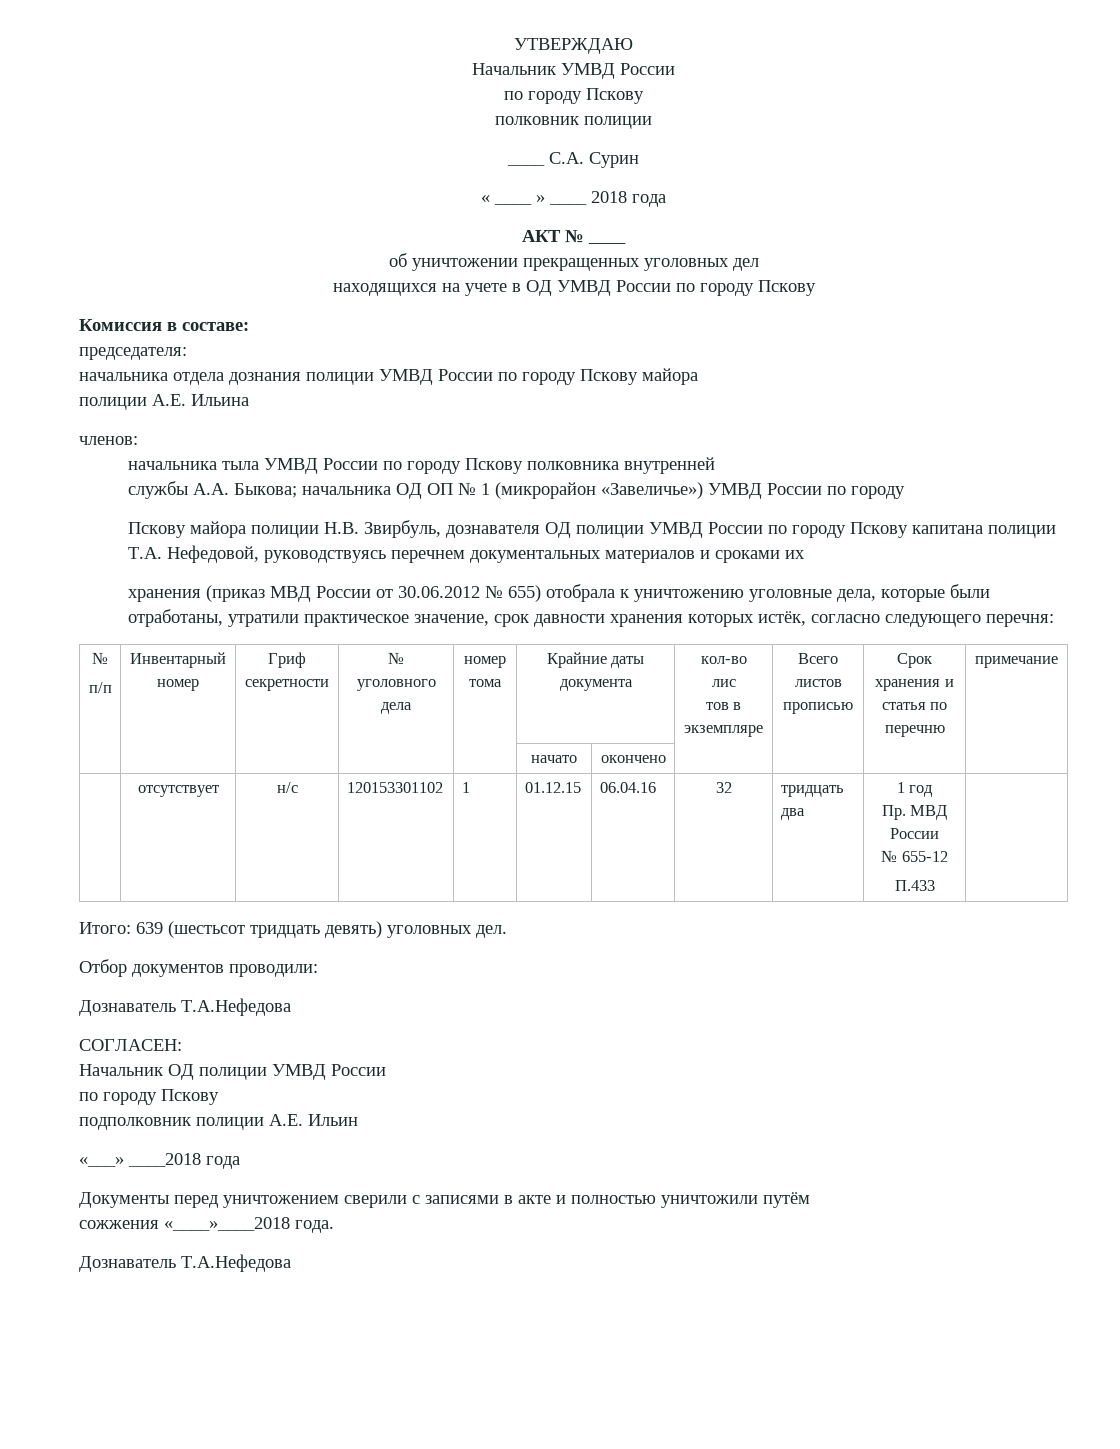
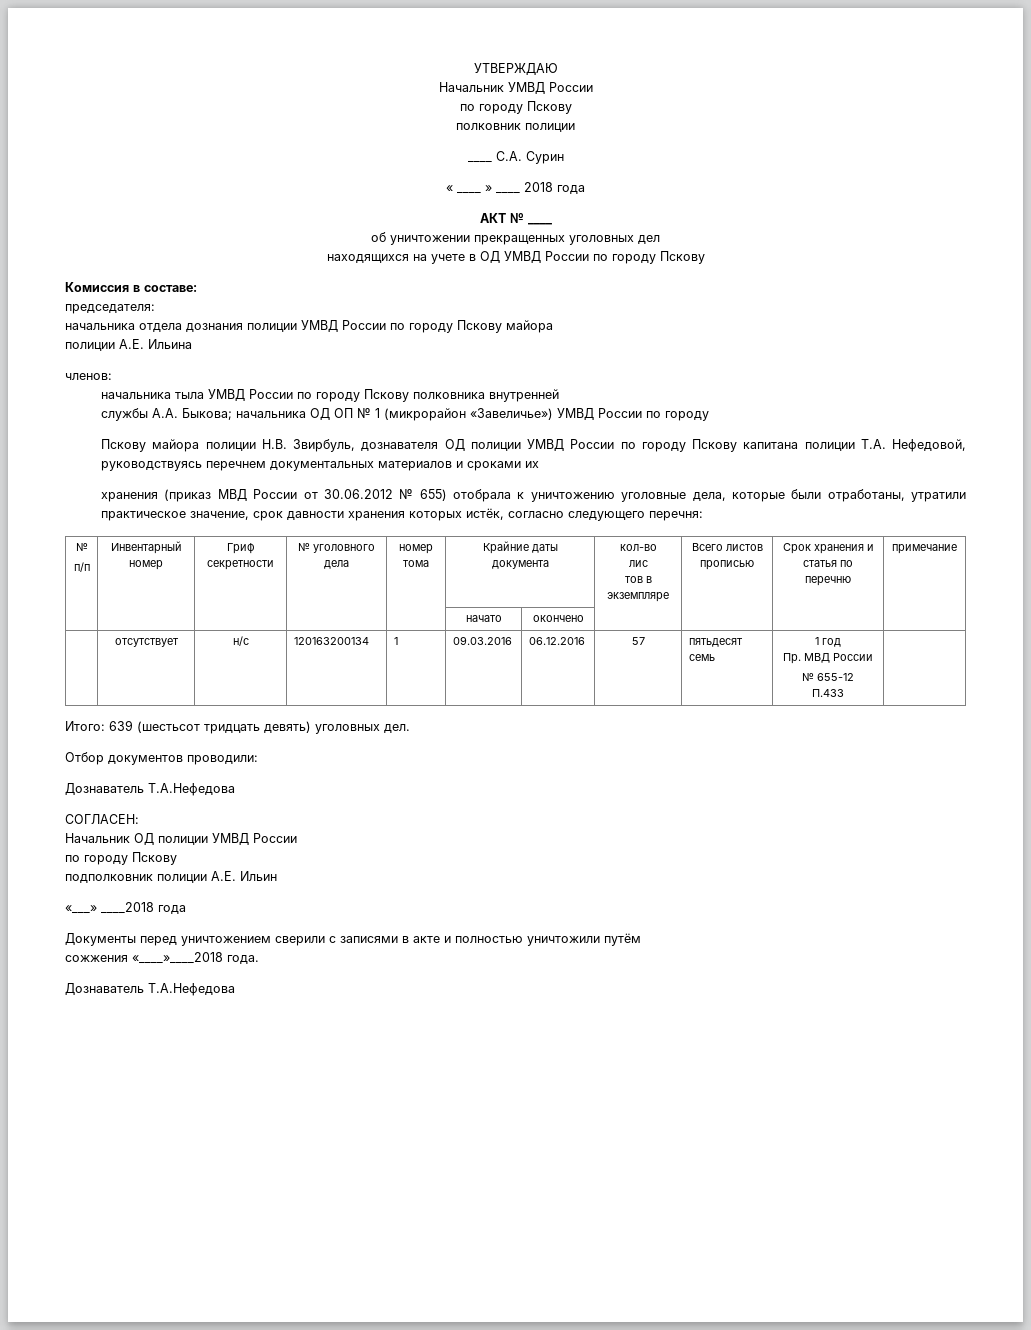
[346,782,443,793] [461,782,470,793] [524,782,581,793] [599,782,656,793] [715,782,732,793] [780,785,844,797] [780,808,805,820] 120153301102 | 1 | 01.12.15 | 06.04.16 | 32 | тридцать два -> [293,637,369,645] [393,637,398,645] [452,636,512,645] [528,637,585,645] [631,637,645,645] [688,638,743,647] [688,654,715,661] 120163200134 | 1 | 09.03.2016 | 06.12.2016 | 57 | пятьдесят семь

